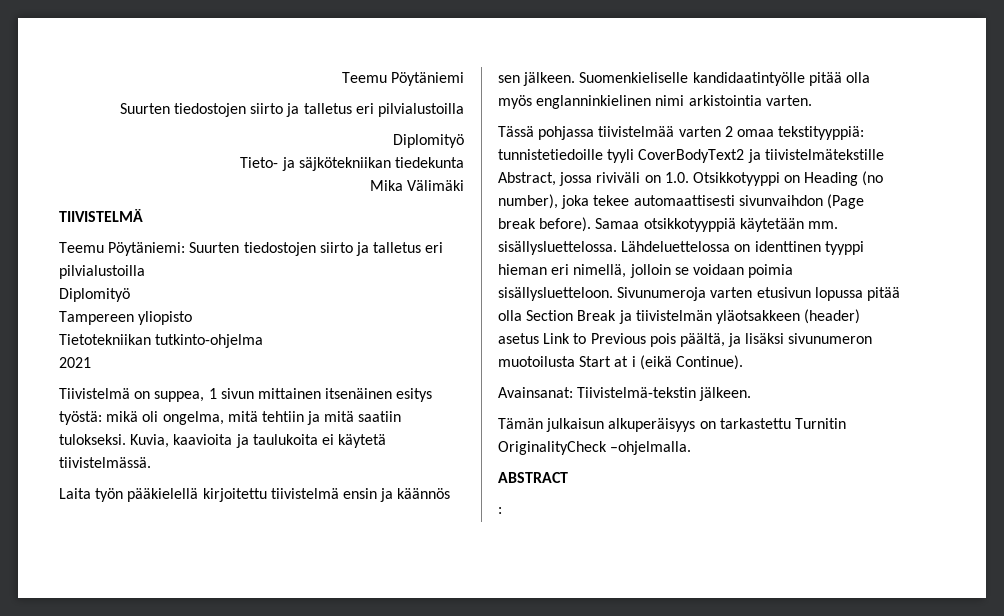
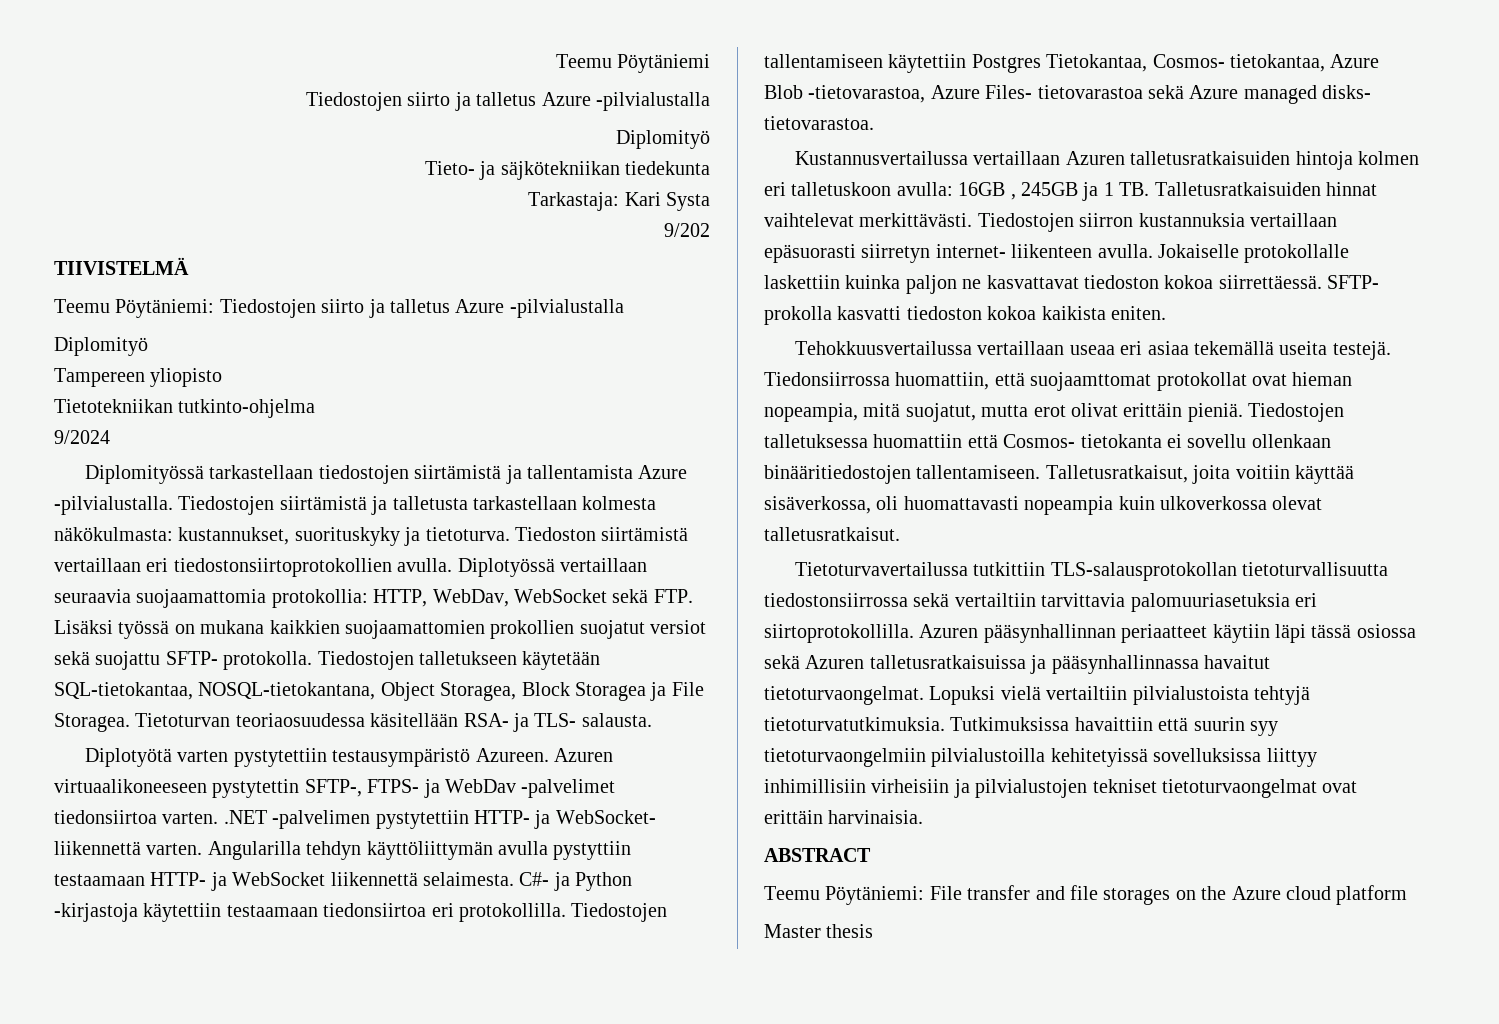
[119,103,464,117] Suurten tiedostojen siirto ja talletus eri pilvialustoilla -> [306,92,710,111] Tiedostojen siirto ja talletus Azure -pilvialustalla
[369,180,464,191] Mika Välimäki -> [528,192,710,211] [664,223,710,237] Tarkastaja: Kari Systa // 9/202
[189,242,444,256] [59,265,145,279] Suurten tiedostojen siirto ja talletus eri pilvialustoilla -> [219,299,624,318] Tiedostojen siirto ja talletus Azure -pilvialustalla
[59,357,91,368] [59,388,433,402] [59,411,402,425] [59,434,387,448] [59,457,151,468] [59,488,451,502] [498,72,870,86] [498,95,812,109] [498,126,865,140] [498,149,884,163] [498,171,884,186] [498,194,864,209] [498,217,838,232] [498,241,864,255] [498,264,794,278] [498,287,900,301] [498,309,861,324] [498,333,873,347] [498,355,743,370] [498,387,752,401] [498,418,846,432] [498,441,692,455] [498,472,568,483] [498,507,502,514] 2021 // Tiivistelmä on suppea, 1 sivun mittainen itsenäinen esitys työstä: mikä oli ongelma, mitä tehtiin ja mitä saatiin tulokseksi. Kuvia, kaavioita ja taulukoita ei käytetä tiivistelmässä. // Laita työn pääkielellä kirjoitettu tiivistelmä ensin ja käännös sen jälkeen. Suomenkieliselle kandidaatintyölle pitää olla myös englanninkielinen nimi arkistointia varten. // Tässä pohjassa tiivistelmää varten 2 omaa tekstityyppiä: tunnistetiedoille tyyli CoverBodyText2 ja tiivistelmätekstille Abstract, jossa riviväli on 1.0. Otsikkotyyppi on Heading (no number), joka tekee automaattisesti sivunvaihdon (Page break before). Samaa otsikkotyyppiä käytetään mm. sisällysluettelossa. Lähdeluettelossa on identtinen tyyppi hieman eri nimellä, jolloin se voidaan poimia sisällysluetteloon. Sivunumeroja varten etusivun lopussa pitää olla Section Break ja tiivistelmän yläotsakkeen (header) asetus Link to Previous pois päältä, ja lisäksi sivunumeron muotoilusta Start at i (eikä Continue). // Avainsanat: Tiivistelmä-tekstin jälkeen. // Tämän julkaisun alkuperäisyys on tarkastettu Turnitin OriginalityCheck –ohjelmalla. // ABSTRACT // : -> [54,430,110,444] [84,465,688,484] [54,496,657,515] [54,527,689,546] [54,558,647,577] [54,589,693,608] [54,620,707,639] [54,651,601,670] [54,682,704,701] [54,713,652,732] [84,748,613,767] [54,779,616,798] [54,810,656,829] [54,841,632,860] [54,872,633,891] [54,903,668,922] [764,54,1380,73] [764,85,1372,104] [764,116,874,130] [794,151,1419,170] [764,182,1377,201] [764,213,1337,232] [764,244,1350,263] [764,275,1380,294] [764,306,1166,325] [794,341,1391,360] [764,372,1353,391] [764,403,1345,422] [764,434,1331,448] [764,465,1354,484] [764,496,1323,515] [764,527,900,541] [794,562,1389,581] [764,593,1317,612] [764,624,1416,643] [764,655,1270,674] [764,686,1310,705] [764,717,1278,736] [764,748,1317,767] [764,779,1358,798] [764,810,924,824] [764,848,871,862] [764,885,1408,905] [764,924,874,938] 9/2024 // Diplomityössä tarkastellaan tiedostojen siirtämistä ja tallentamista Azure -pilvialustalla. Tiedostojen siirtämistä ja talletusta tarkastellaan kolmesta näkökulmasta: kustannukset, suorituskyky ja tietoturva. Tiedoston siirtämistä vertaillaan eri tiedostonsiirtoprotokollien avulla. Diplotyössä vertaillaan seuraavia suojaamattomia protokollia: HTTP, WebDav, WebSocket sekä FTP. Lisäksi työssä on mukana kaikkien suojaamattomien prokollien suojatut versiot sekä suojattu SFTP- protokolla. Tiedostojen talletukseen käytetään SQL-tietokantaa, NOSQL-tietokantana, Object Storagea, Block Storagea ja File Storagea. Tietoturvan teoriaosuudessa käsitellään RSA- ja TLS- salausta. // Diplotyötä varten pystytettiin testausympäristö Azureen. Azuren virtuaalikoneeseen pystytettin SFTP-, FTPS- ja WebDav -palvelimet tiedonsiirtoa varten. .NET -palvelimen pystytettiin HTTP- ja WebSocket- liikennettä varten. Angularilla tehdyn käyttöliittymän avulla pystyttiin testaamaan HTTP- ja WebSocket liikennettä selaimesta. C#- ja Python -kirjastoja käytettiin testaamaan tiedonsiirtoa eri protokollilla. Tiedostojen tallentamiseen käytettiin Postgres Tietokantaa, Cosmos- tietokantaa, Azure Blob -tietovarastoa, Azure Files- tietovarastoa sekä Azure managed disks- tietovarastoa. // Kustannusvertailussa vertaillaan Azuren talletusratkaisuiden hintoja kolmen eri talletuskoon avulla: 16GB , 245GB ja 1 TB. Talletusratkaisuiden hinnat vaihtelevat merkittävästi. Tiedostojen siirron kustannuksia vertaillaan epäsuorasti siirretyn internet- liikenteen avulla. Jokaiselle protokollalle laskettiin kuinka paljon ne kasvattavat tiedoston kokoa siirrettäessä. SFTP- prokolla kasvatti tiedoston kokoa kaikista eniten. // Tehokkuusvertailussa vertaillaan useaa eri asiaa tekemällä useita testejä. Tiedonsiirrossa huomattiin, että suojaamttomat protokollat ovat hieman nopeampia, mitä suojatut, mutta erot olivat erittäin pieniä. Tiedostojen talletuksessa huomattiin että Cosmos- tietokanta ei sovellu ollenkaan binääritiedostojen tallentamiseen. Talletusratkaisut, joita voitiin käyttää sisäverkossa, oli huomattavasti nopeampia kuin ulkoverkossa olevat talletusratkaisut. // Tietoturvavertailussa tutkittiin TLS-salausprotokollan tietoturvallisuutta tiedostonsiirrossa sekä vertailtiin tarvittavia palomuuriasetuksia eri siirtoprotokollilla. Azuren pääsynhallinnan periaatteet käytiin läpi tässä osiossa sekä Azuren talletusratkaisuissa ja pääsynhallinnassa havaitut tietoturvaongelmat. Lopuksi vielä vertailtiin pilvialustoista tehtyjä tietoturvatutkimuksia. Tutkimuksissa havaittiin että suurin syy tietoturvaongelmiin pilvialustoilla kehitetyissä sovelluksissa liittyy inhimillisiin virheisiin ja pilvialustojen tekniset tietoturvaongelmat ovat erittäin harvinaisia. // ABSTRACT // Teemu Pöytäniemi: File transfer and file storages on the Azure cloud platform // Master thesis

